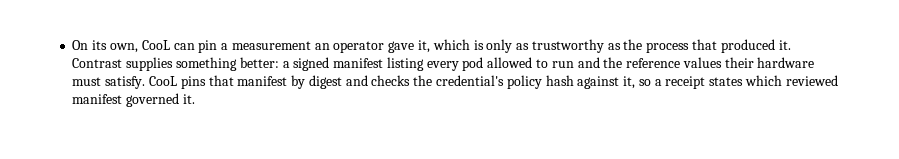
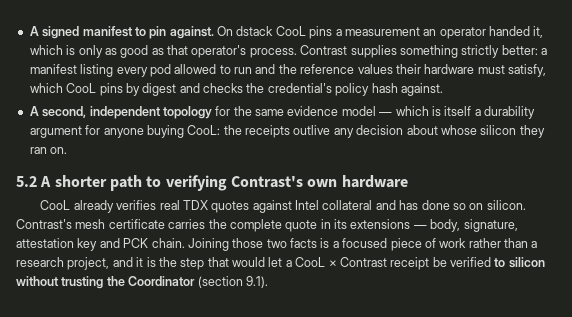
[72,40,218,53] On its own, CooL can pin -> [29,26,333,39] A signed manifest to pin against. On dstack CooL pins
[388,41,415,53] gave -> [489,26,530,36] handed
[531,39,791,53] trustworthy as the process that produced it. -> [120,45,297,58] good as that operator's process.
(237, 64) none -> [461,45,500,58] strictly
[293,57,330,71] signed -> (547, 51) none
[105,75,288,89] satisfy. CooL pins that manifest -> [508,64,546,77] [29,83,123,96] satisfy, which CooL pins
[577,75,838,89] [72,93,195,107] against it, so a receipt states which reviewed manifest governed it. -> [400,83,443,96] [29,106,535,119] [29,125,545,138] [29,147,68,154] [16,175,408,191] [40,200,526,213] [16,219,518,232] [16,238,538,251] [16,257,545,270] [16,276,268,289] against. // A second, independent topology for the same evidence model — which is itself a durability argument for anyone buying CooL: the receipts outlive any decision about whose silicon they ran on. // 5.2 A shorter path to verifying Contrast's own hardware // CooL already verifies real TDX quotes against Intel collateral and has done so on silicon. Contrast's mesh certificate carries the complete quote in its extensions — body, signature, attestation key and PCK chain. Joining those two facts is a focused piece of work rather than a research project, and it is the step that would let a CooL × Contrast receipt be verified to silicon without trusting the Coordinator (section 9.1).

